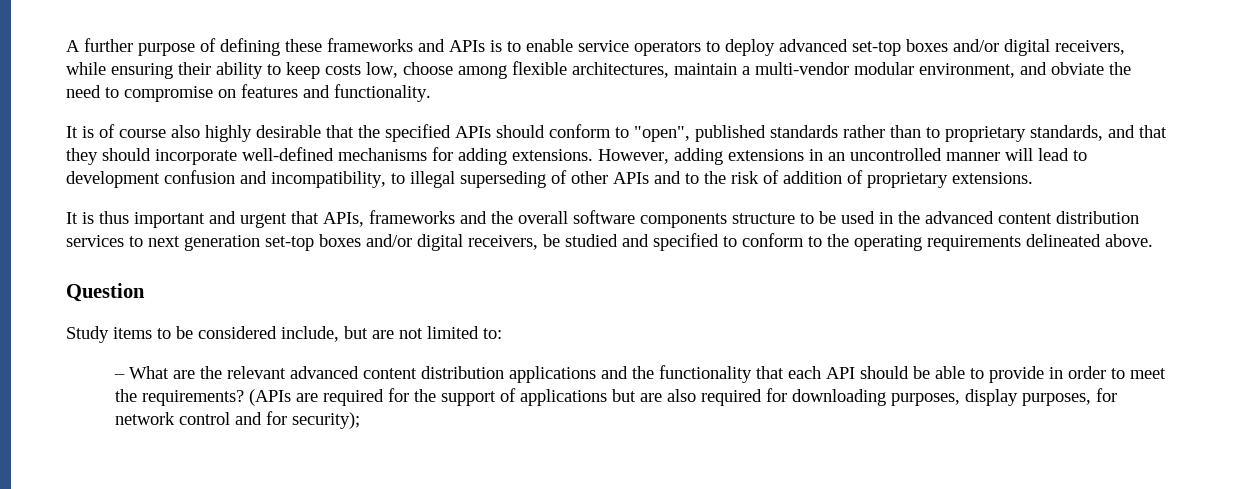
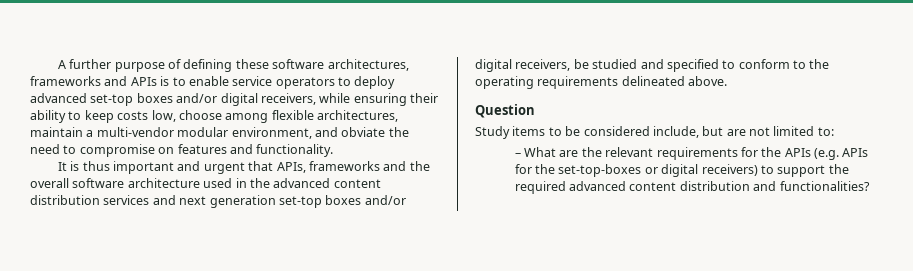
(322, 45) none -> [272,59,409,71] software architectures,
[66,124,1167,142] [66,147,1087,165] [66,170,1033,188] // It is of course also highly desirable that the specified APIs should conform to "open", published standards rather than to proprietary standards, and that they should incorporate well-defined mechanisms for adding extensions. However, adding extensions in an uncontrolled manner will lead to development confusion and incompatibility, to illegal superseding of other APIs and to the risk of addition of proprietary extensions. -> (334, 150) none
[640,211,836,228] components structure to be -> [127,178,200,188] architecture
[129,236,143,247] to -> [152,195,176,205] and
[289,365,1166,383] [114,388,1117,406] [114,411,360,429] advanced content distribution applications and the functionality that each API should be able to provide in order to meet the requirements? (APIs are required for the support of applications but are also required for downloading purposes, display purposes, for network control and for security); -> [656,147,869,160] [514,164,849,177] [514,181,870,194] requirements for the APIs (e.g. APIs for the set-top-boxes or digital receivers) to support the required advanced content distribution and functionalities?

